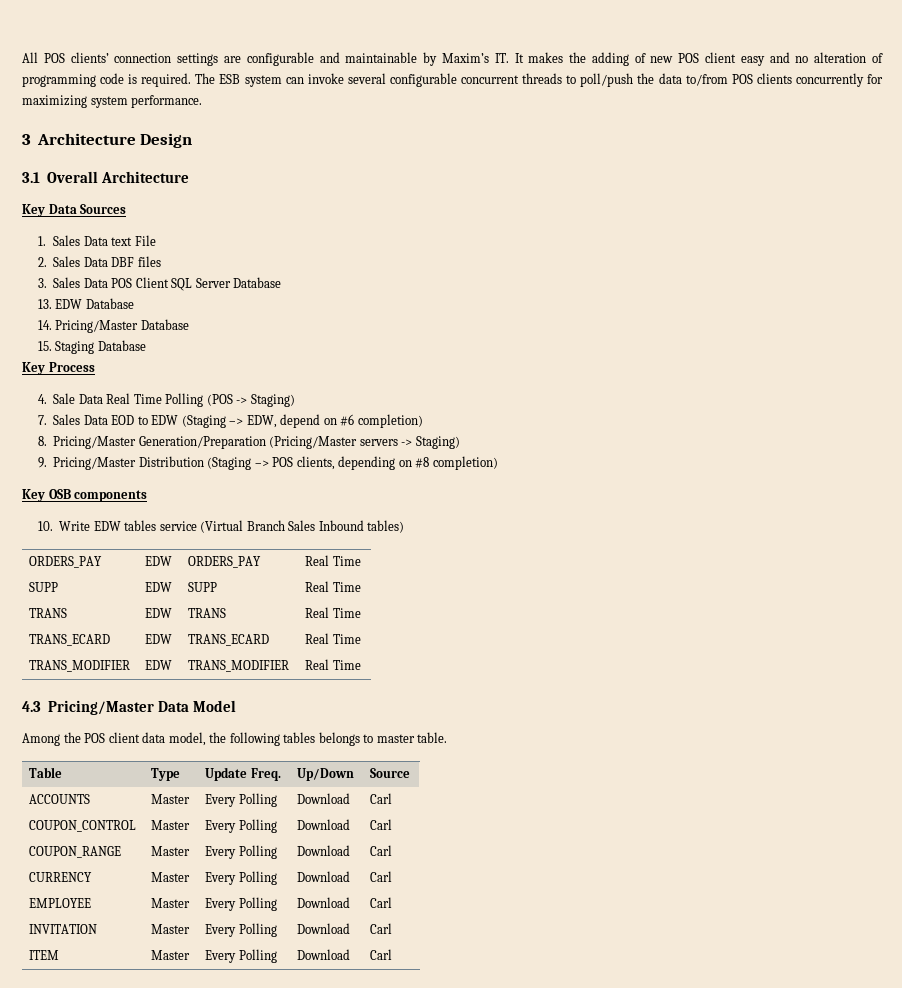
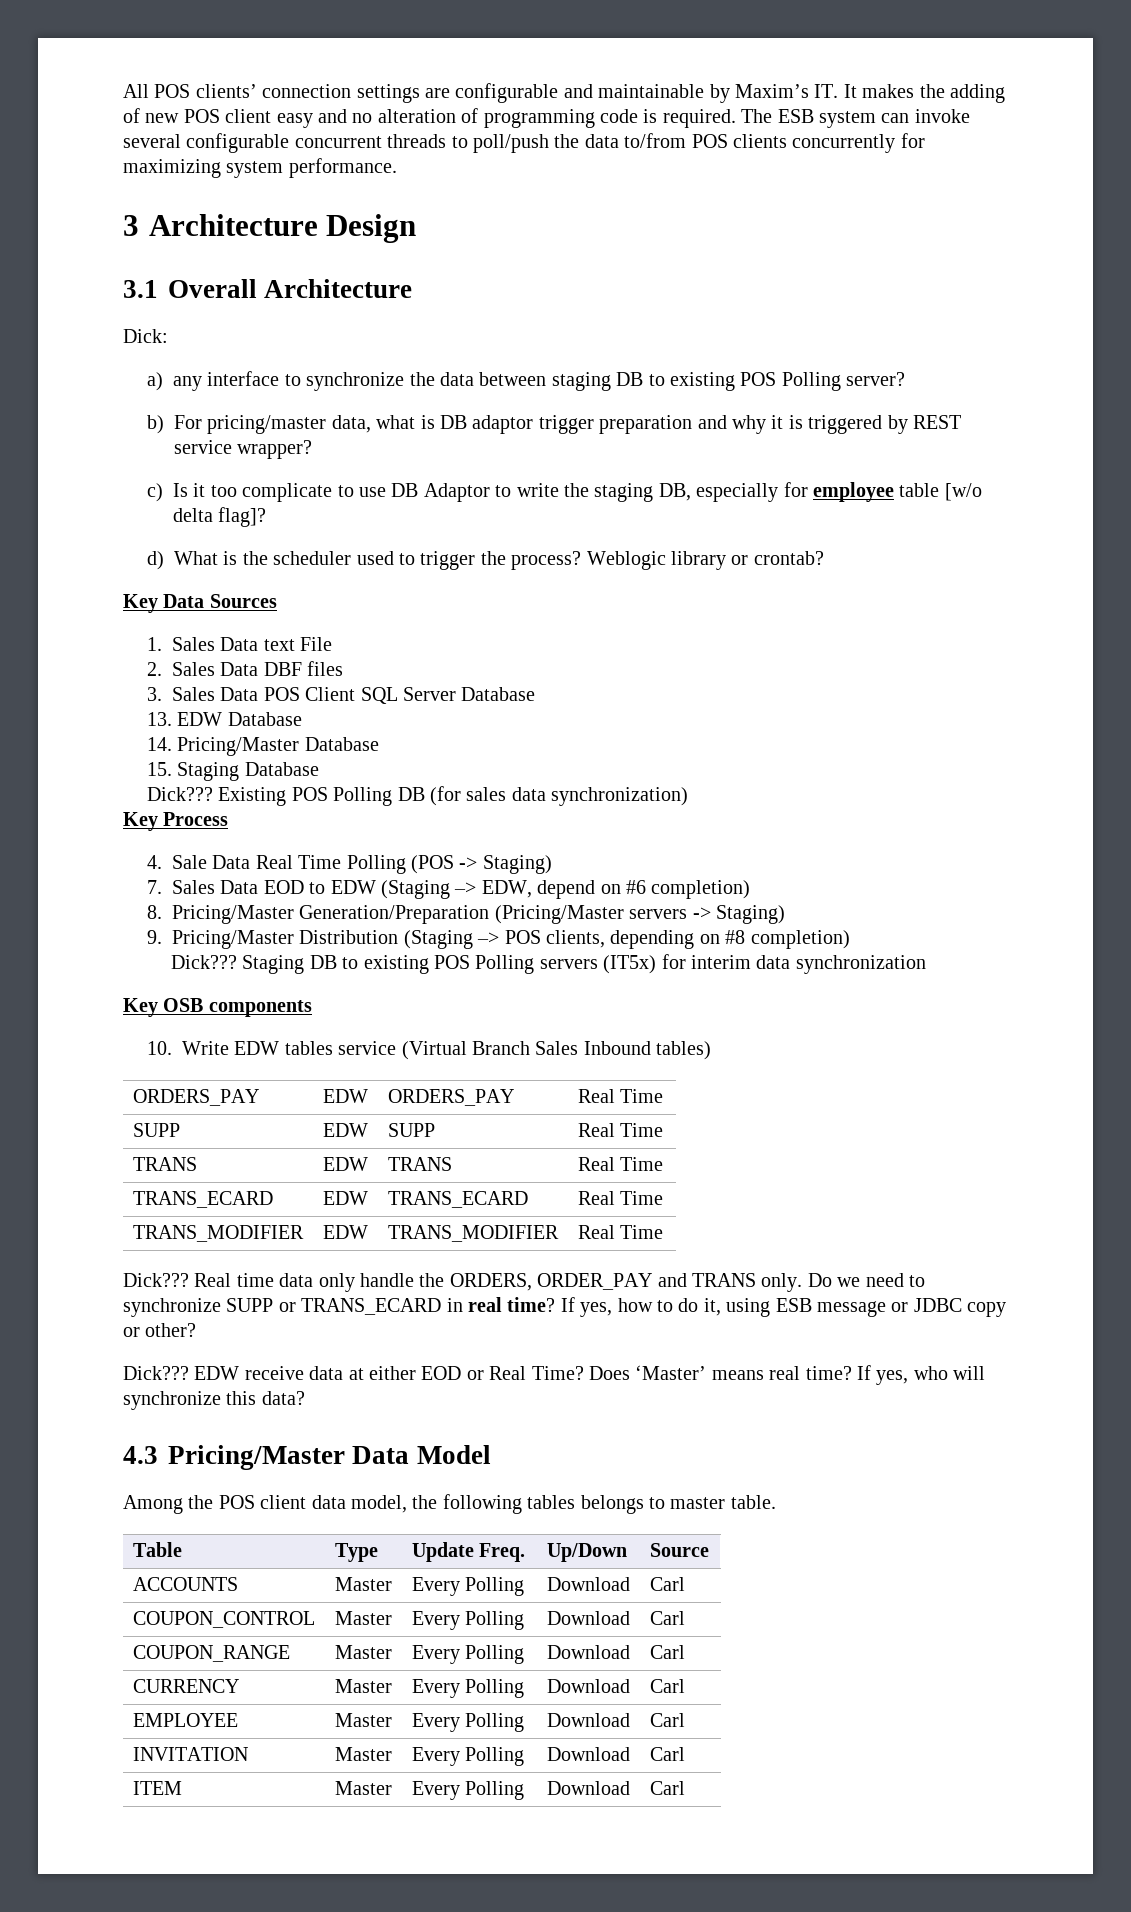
(189, 177) none -> [123,329,168,343] [146,371,906,391] [146,415,961,434] [173,440,313,459] [146,482,982,502] [172,507,267,527] [146,551,824,570] // Dick: // a) any interface to synchronize the data between staging DB to existing POS Polling server? // b) For pricing/master data, what is DB adaptor trigger preparation and why it is triggered by REST service wrapper? // c) Is it too complicate to use DB Adaptor to write the staging DB, especially for employee table [w/o delta flag]? // d) What is the scheduler used to trigger the process? Weblogic library or crontab?
(146, 345) none -> [146,786,689,806] // Dick??? Existing POS Polling DB (for sales data synchronization)
(498, 463) none -> [170,954,926,974] // Dick??? Staging DB to existing POS Polling servers (IT5x) for interim data synchronization
(361, 665) none -> [123,1273,925,1292] [123,1297,1007,1317] [123,1323,197,1337] [123,1365,986,1385] [123,1391,305,1410] // Dick??? Real time data only handle the ORDERS, ORDER_PAY and TRANS only. Do we need to synchronize SUPP or TRANS_ECARD in real time? If yes, how to do it, using ESB message or JDBC copy or other? // Dick??? EDW receive data at either EOD or Real Time? Does ‘Master’ means real time? If yes, who will synchronize this data?

